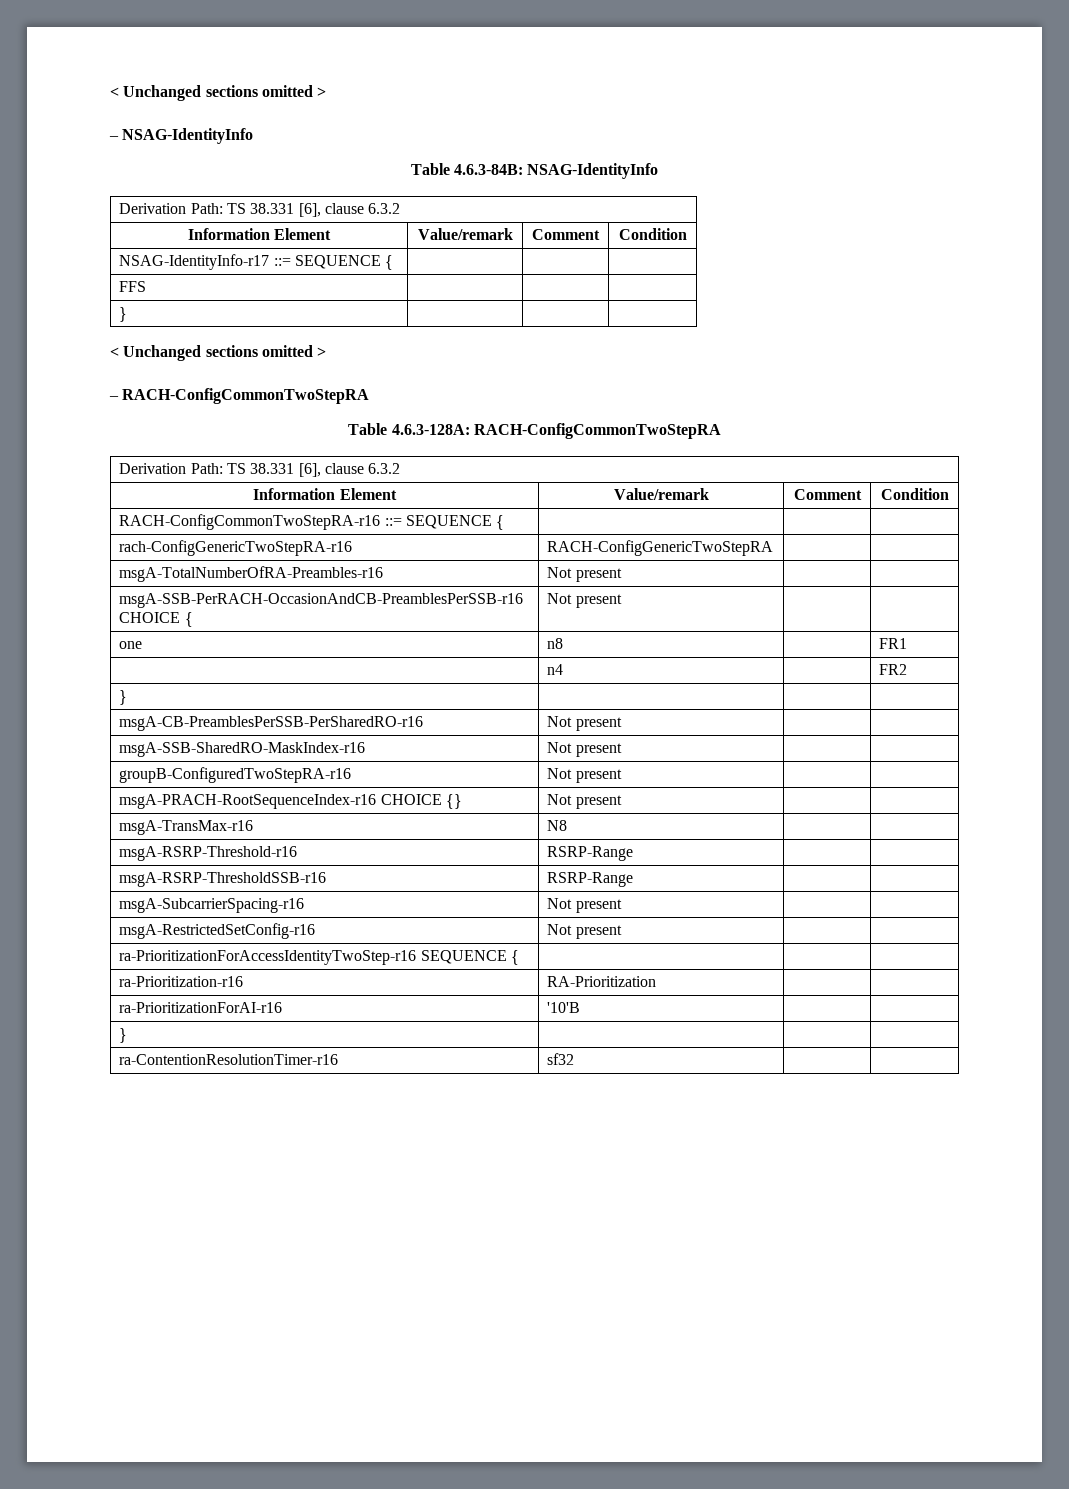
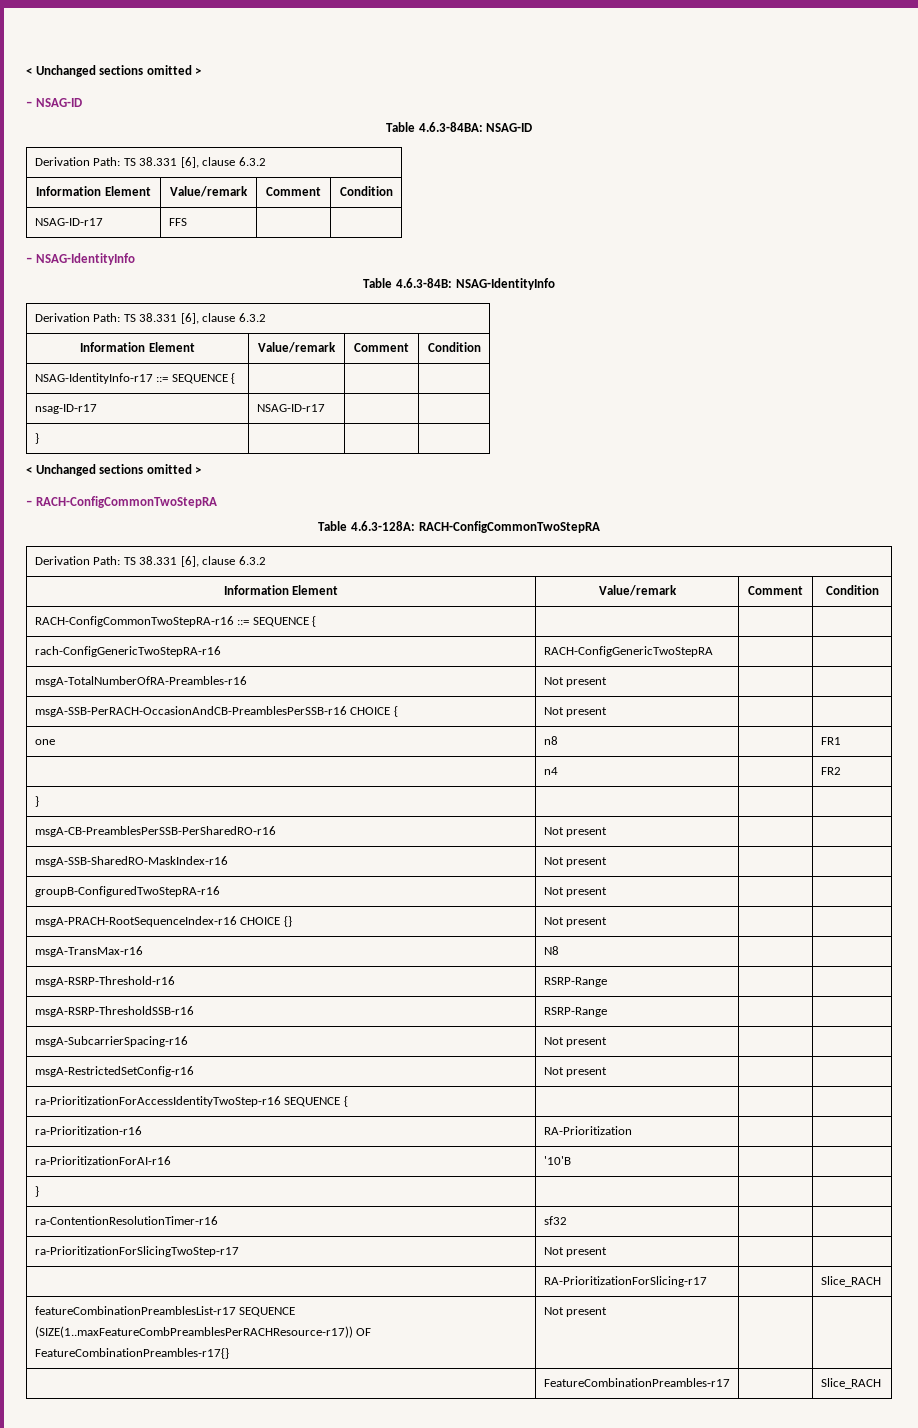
[110,85,327,101] < Unchanged sections omitted > -> [26,65,202,77] [26,98,82,107] [385,122,533,132] [34,157,266,168] [36,186,151,196] [170,186,248,197] [266,187,321,196] [339,186,393,196] [34,218,103,226] [168,218,187,226] < Unchanged sections omitted > // – NSAG-ID // Table 4.6.3-84BA: NSAG-ID // Derivation Path: TS 38.331 [6], clause 6.3.2 // Information Element | Value/remark | Comment | Condition // NSAG-ID-r17 | FFS | |
[119,281,147,292] FFS | -> [34,404,97,414] [256,404,325,412] nsag-ID-r17 | NSAG-ID-r17
(575, 1059) none -> [34,1246,239,1257] [543,1247,608,1257] [543,1276,707,1287] [820,1276,881,1287] [34,1306,296,1317] [34,1326,372,1338] [34,1348,229,1359] [543,1307,608,1317] [543,1378,730,1387] [820,1378,881,1389] // ra-PrioritizationForSlicingTwoStep-r17 | Not present | | // | RA-PrioritizationForSlicing-r17 | | Slice_RACH // featureCombinationPreamblesList-r17 SEQUENCE (SIZE(1..maxFeatureCombPreamblesPerRACHResource-r17)) OF FeatureCombinationPreambles-r17{} | Not present | | // | FeatureCombinationPreambles-r17 | | Slice_RACH

